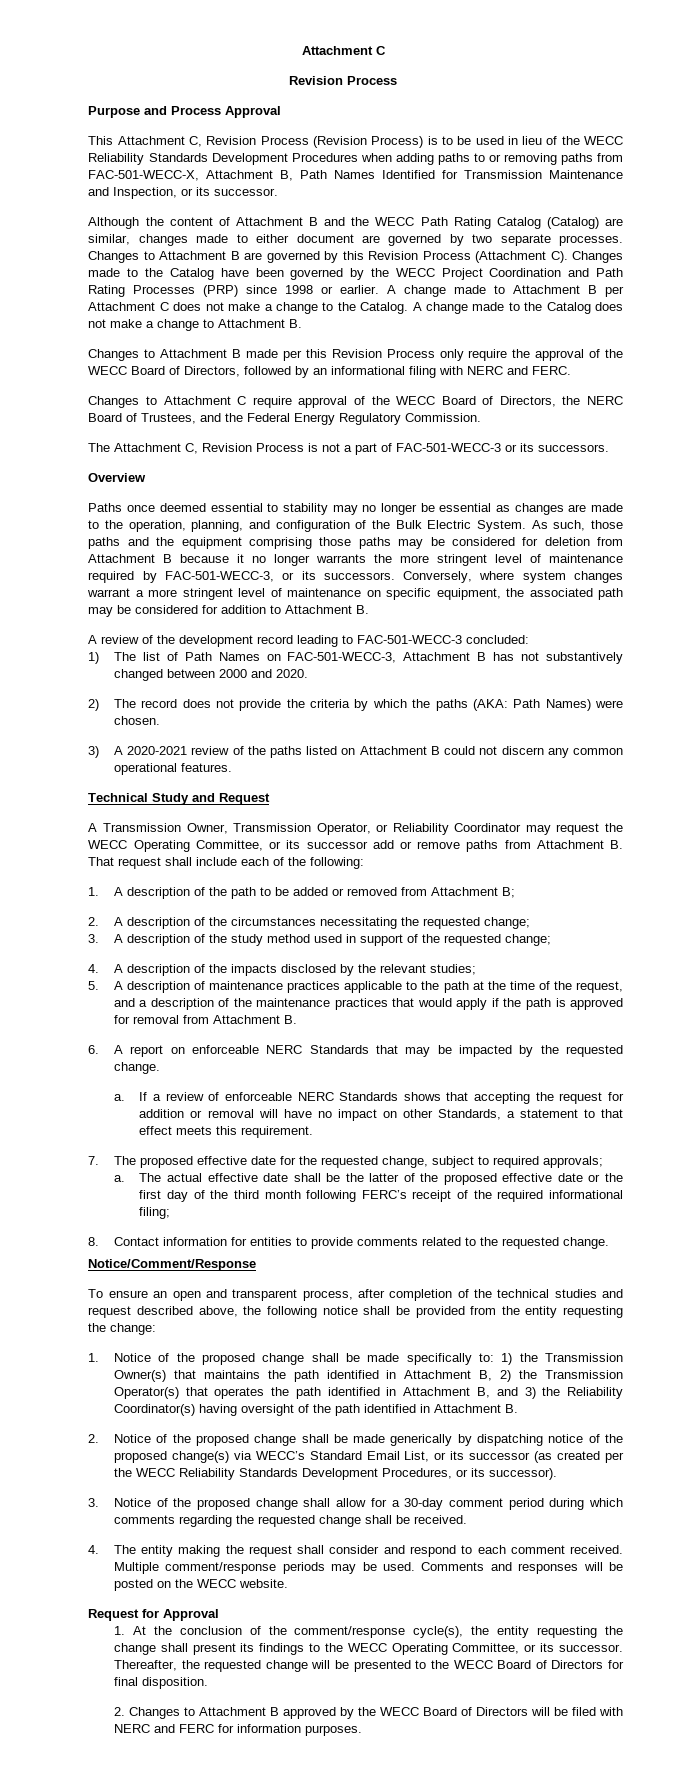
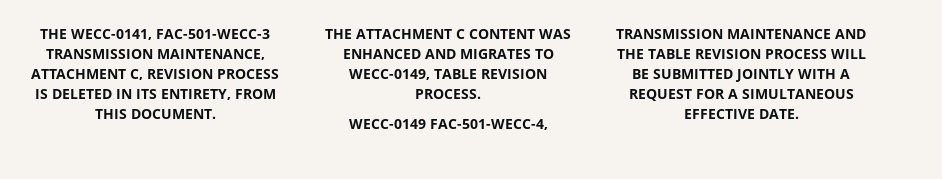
[301,46,386,55] [289,76,397,85] [88,106,282,118] [88,136,623,148] [88,153,623,165] [88,170,624,181] [88,187,279,199] [88,217,623,229] [88,234,623,246] [88,251,624,263] [88,268,624,280] [88,285,624,297] [88,302,623,314] [88,319,303,331] [88,349,623,361] [88,366,572,378] [88,396,623,408] [88,413,482,425] [88,443,610,455] [88,473,147,482] [88,503,624,515] [88,520,623,532] [88,537,623,549] [88,554,624,566] [88,571,623,583] [87,588,624,600] [88,605,370,617] [88,635,530,647] [88,652,624,664] [113,669,308,681] [88,699,623,711] [113,716,160,725] [88,746,624,758] [113,763,232,775] [88,793,271,805] [88,823,623,835] [88,840,624,852] [88,857,365,869] [88,887,515,899] [88,917,530,929] [88,934,551,946] [88,964,476,976] [88,981,623,993] [113,998,624,1010] [113,1015,297,1024] [88,1045,623,1057] [113,1062,160,1074] [113,1092,625,1104] [139,1109,623,1121] [139,1126,314,1138] [88,1156,603,1168] [113,1173,623,1185] [139,1190,624,1202] [139,1207,171,1219] [88,1237,609,1249] [88,1259,257,1271] [88,1289,623,1301] [88,1306,623,1318] [88,1323,157,1335] [88,1353,623,1365] [113,1370,624,1382] [113,1387,623,1399] [113,1404,518,1416] [88,1434,623,1446] [113,1451,625,1463] [113,1468,557,1480] [88,1498,624,1510] [113,1515,467,1527] [88,1545,623,1557] [113,1562,624,1574] [113,1579,288,1591] [88,1609,220,1621] [113,1626,624,1638] [113,1643,623,1655] [113,1660,624,1672] [113,1677,208,1689] [113,1707,624,1719] [113,1724,362,1736] Attachment C // Revision Process // Purpose and Process Approval // This Attachment C, Revision Process (Revision Process) is to be used in lieu of the WECC Reliability Standards Development Procedures when adding paths to or removing paths from FAC-501-WECC-X, Attachment B, Path Names Identified for Transmission Maintenance and Inspection, or its successor. // Although the content of Attachment B and the WECC Path Rating Catalog (Catalog) are similar, changes made to either document are governed by two separate processes. Changes to Attachment B are governed by this Revision Process (Attachment C). Changes made to the Catalog have been governed by the WECC Project Coordination and Path Rating Processes (PRP) since 1998 or earlier. A change made to Attachment B per Attachment C does not make a change to the Catalog. A change made to the Catalog does not make a change to Attachment B. // Changes to Attachment B made per this Revision Process only require the approval of the WECC Board of Directors, followed by an informational filing with NERC and FERC. // Changes to Attachment C require approval of the WECC Board of Directors, the NERC Board of Trustees, and the Federal Energy Regulatory Commission. // The Attachment C, Revision Process is not a part of FAC-501-WECC-3 or its successors. // Overview // Paths once deemed essential to stability may no longer be essential as changes are made to the operation, planning, and configuration of the Bulk Electric System. As such, those paths and the equipment comprising those paths may be considered for deletion from Attachment B because it no longer warrants the more stringent level of maintenance required by FAC-501-WECC-3, or its successors. Conversely, where system changes warrant a more stringent level of maintenance on specific equipment, the associated path may be considered for addition to Attachment B. // A review of the development record leading to FAC-501-WECC-3 concluded: // 1) The list of Path Names on FAC-501-WECC-3, Attachment B has not substantively changed between 2000 and 2020. // 2) The record does not provide the criteria by which the paths (AKA: Path Names) were chosen. // 3) A 2020-2021 review of the paths listed on Attachment B could not discern any common operational features. // Technical Study and Request // A Transmission Owner, Transmission Operator, or Reliability Coordinator may request the WECC Operating Committee, or its successor add or remove paths from Attachment B. That request shall include each of the following: // 1. A description of the path to be added or removed from Attachment B; // 2. A description of the circumstances necessitating the requested change; // 3. A description of the study method used in support of the requested change; // 4. A description of the impacts disclosed by the relevant studies; // 5. A description of maintenance practices applicable to the path at the time of the request, and a description of the maintenance practices that would apply if the path is approved for removal from Attachment B. // 6. A report on enforceable NERC Standards that may be impacted by the requested change. // a. If a review of enforceable NERC Standards shows that accepting the request for addition or removal will have no impact on other Standards, a statement to that effect meets this requirement. // 7. The proposed effective date for the requested change, subject to required approvals; // a. The actual effective date shall be the latter of the proposed effective date or the first day of the third month following FERC’s receipt of the required informational filing; // 8. Contact information for entities to provide comments related to the requested change. // Notice/Comment/Response // To ensure an open and transparent process, after completion of the technical studies and request described above, the following notice shall be provided from the entity requesting the change: // 1. Notice of the proposed change shall be made specifically to: 1) the Transmission Owner(s) that maintains the path identified in Attachment B, 2) the Transmission Operator(s) that operates the path identified in Attachment B, and 3) the Reliability Coordinator(s) having oversight of the path identified in Attachment B. // 2. Notice of the proposed change shall be made generically by dispatching notice of the proposed change(s) via WECC’s Standard Email List, or its successor (as created per the WECC Reliability Standards Development Procedures, or its successor). // 3. Notice of the proposed change shall allow for a 30-day comment period during which comments regarding the requested change shall be received. // 4. The entity making the request shall consider and respond to each comment received. Multiple comment/response periods may be used. Comments and responses will be posted on the WECC website. // Request for Approval // 1. At the conclusion of the comment/response cycle(s), the entity requesting the change shall present its findings to the WECC Operating Committee, or its successor. Thereafter, the requested change will be presented to the WECC Board of Directors for final disposition. // 2. Changes to Attachment B approved by the WECC Board of Directors will be filed with NERC and FERC for information purposes. -> [40,29,270,40] [45,49,265,60] [30,69,280,80] [34,89,276,100] [94,109,216,119] [325,29,571,39] [342,49,554,59] [349,69,547,80] [415,89,481,99] [348,119,548,130] [616,29,866,39] [616,49,866,59] [632,69,850,82] [628,89,854,101] [683,109,799,119] THE WECC-0141, FAC-501-WECC-3 TRANSMISSION MAINTENANCE, ATTACHMENT C, REVISION PROCESS IS DELETED IN ITS ENTIRETY, FROM THIS DOCUMENT. // THE ATTACHMENT C CONTENT WAS ENHANCED AND MIGRATES TO WECC-0149, TABLE REVISION PROCESS. // WECC-0149 FAC-501-WECC-4, TRANSMISSION MAINTENANCE AND THE TABLE REVISION PROCESS WILL BE SUBMITTED JOINTLY WITH A REQUEST FOR A SIMULTANEOUS EFFECTIVE DATE.

